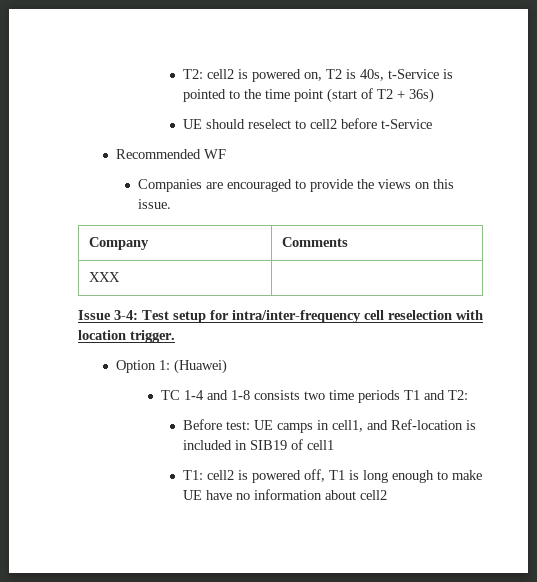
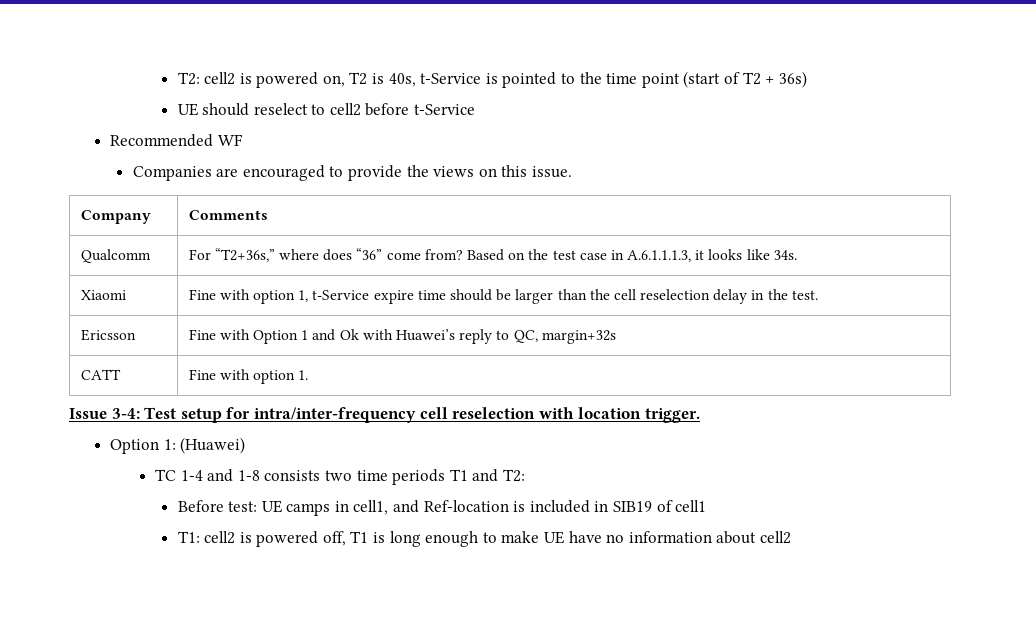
[88,272,120,282] XXX | -> [80,249,151,263] [188,248,797,262] [80,290,126,300] [188,289,818,304] [80,329,136,341] [188,329,616,344] [80,369,121,380] [188,369,309,384] Qualcomm | For “T2+36s,” where does “36” come from? Based on the test case in A.6.1.1.1.3, it looks like 34s. // Xiaomi | Fine with option 1, t-Service expire time should be larger than the cell reselection delay in the test. // Ericsson | Fine with Option 1 and Ok with Huawei’s reply to QC, margin+32s // CATT | Fine with option 1.

